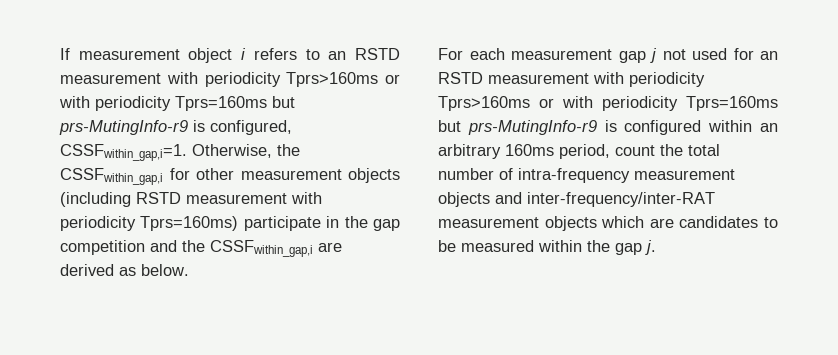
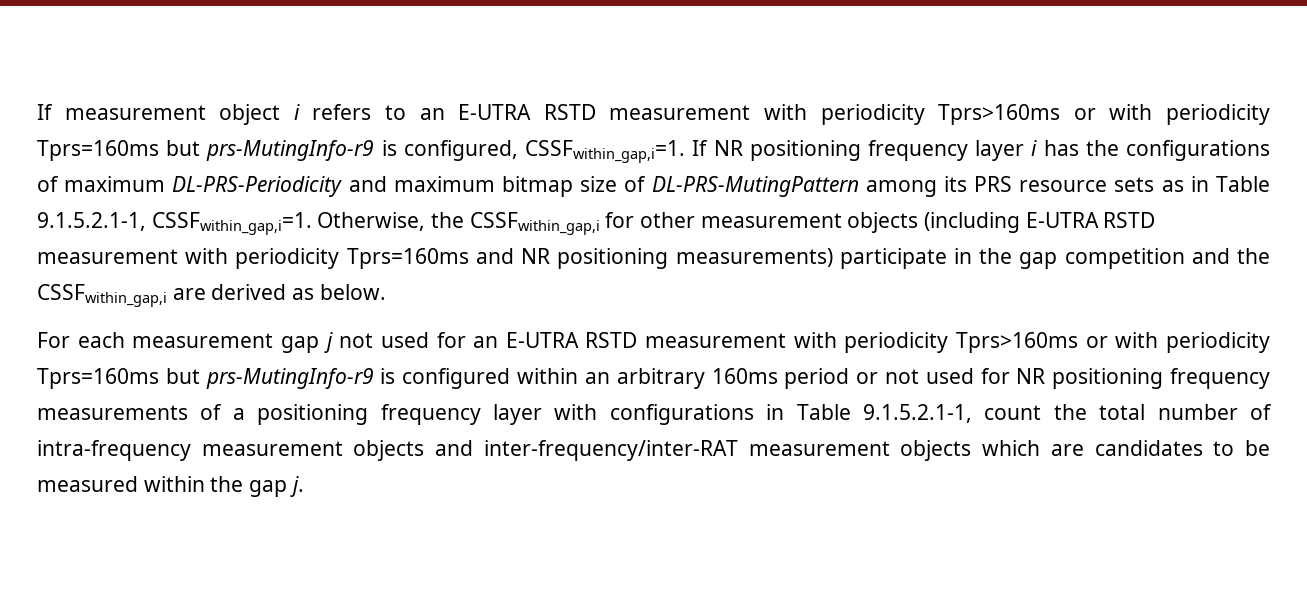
(347, 55) none -> [458,104,532,120] E-UTRA
(187, 152) none -> [692,140,1271,161] [37,176,1270,197] [37,212,312,235] If NR positioning frequency layer i has the configurations of maximum DL-PRS-Periodicity and maximum bitmap size of DL-PRS-MutingPattern among its PRS resource sets as in Table 9.1.5.2.1-1, CSSFwithin_gap,i=1.
[136,192,322,204] [60,216,239,231] RSTD measurement with periodicity Tprs=160ms) -> [1025,212,1156,228] [37,248,833,269] E-UTRA RSTD measurement with periodicity Tprs=160ms and NR positioning measurements)
(778, 55) none -> [505,332,579,348] E-UTRA
[559,144,610,159] period, -> [784,368,1270,389] [37,404,972,425] period or not used for NR positioning frequency measurements of a positioning frequency layer with configurations in Table 9.1.5.2.1-1,

